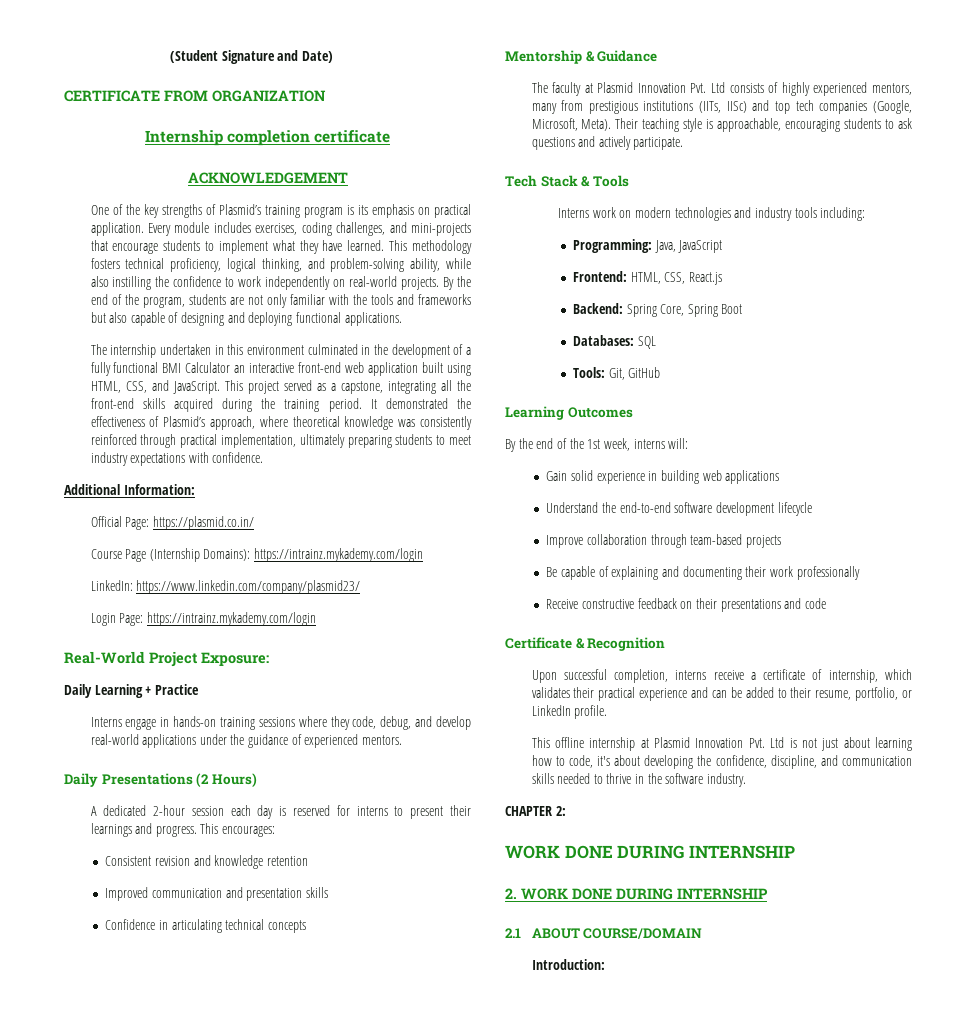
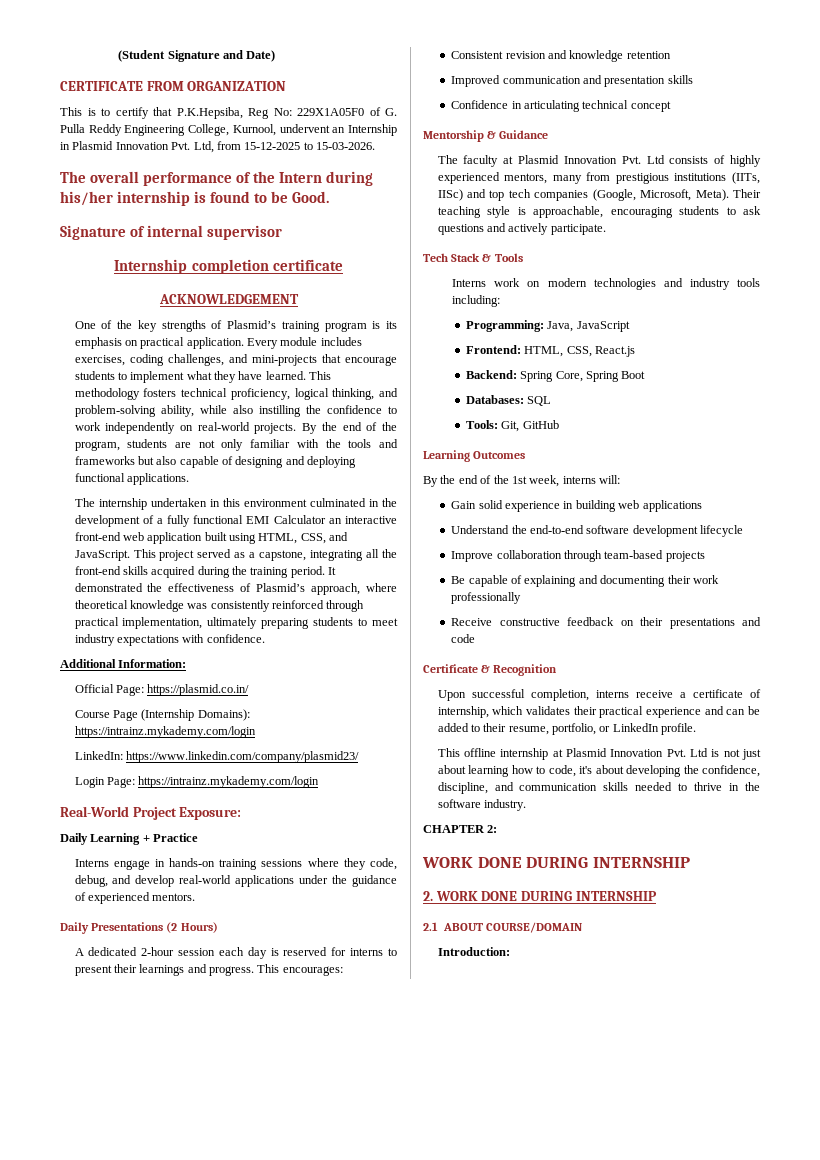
(326, 96) none -> [60,107,397,119] [60,124,397,136] [60,141,375,153] [60,171,374,186] [60,191,330,206] [60,225,283,240] // This is to certify that P.K.Hepsiba, Reg No: 229X1A05F0 of G. Pulla Reddy Engineering College, Kurnool, undervent an Internship in Plasmid Innovation Pvt. Ltd, from 15-12-2025 to 15-03-2026. // The overall performance of the Intern during his/her internship is found to be Good. // Signature of internal supervisor
[162,363,182,373] BMI -> [246,516,270,524] EMI
[267,920,306,933] concepts -> [630,101,671,112] concept

